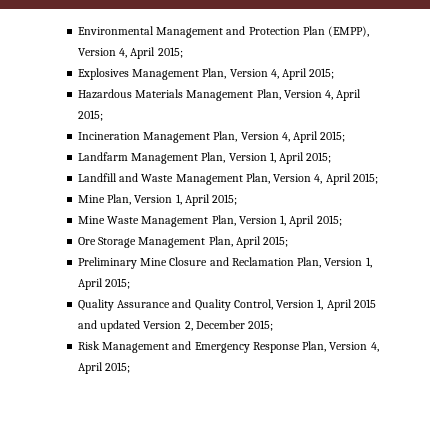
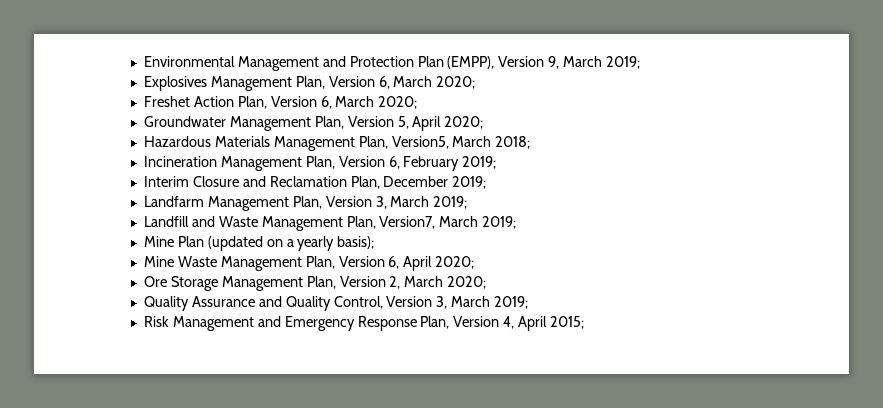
[119,47,183,59] 4, April 2015; -> [548,56,641,69] 9, March 2019;
[270,68,335,80] 4, April 2015; -> [378,76,476,89] [143,96,418,109] [143,116,484,131] 6, March 2020; // Freshet Action Plan, Version 6, March 2020; // Groundwater Management Plan, Version 5, April 2020;
[283,89,362,101] [77,110,103,121] Version 4, April 2015; -> [391,136,531,149] Version5, March 2018;
[281,131,346,143] 4, April 2015; -> [388,156,497,171] [143,176,487,189] 6, February 2019; // Interim Closure and Reclamation Plan, December 2019;
[269,152,332,164] 1, April 2015; -> [375,196,468,209] 3, March 2019;
[273,173,378,185] [77,194,238,206] Version 4, April 2015; // Mine Plan, Version 1, April 2015; -> [379,216,517,229] [143,236,375,251] Version7, March 2019; // Mine Plan (updated on a yearly basis);
[280,215,342,227] 1, April 2015; -> [388,256,475,271] 6, April 2020;
[235,236,289,248] [77,257,372,269] [77,278,131,290] April 2015; // Preliminary Mine Closure and Reclamation Plan, Version 1, April 2015; -> [339,276,487,289] Version 2, March 2020;
[317,299,376,311] [77,320,274,332] 1, April 2015 and updated Version 2, December 2015; -> [436,296,529,309] 3, March 2019;

